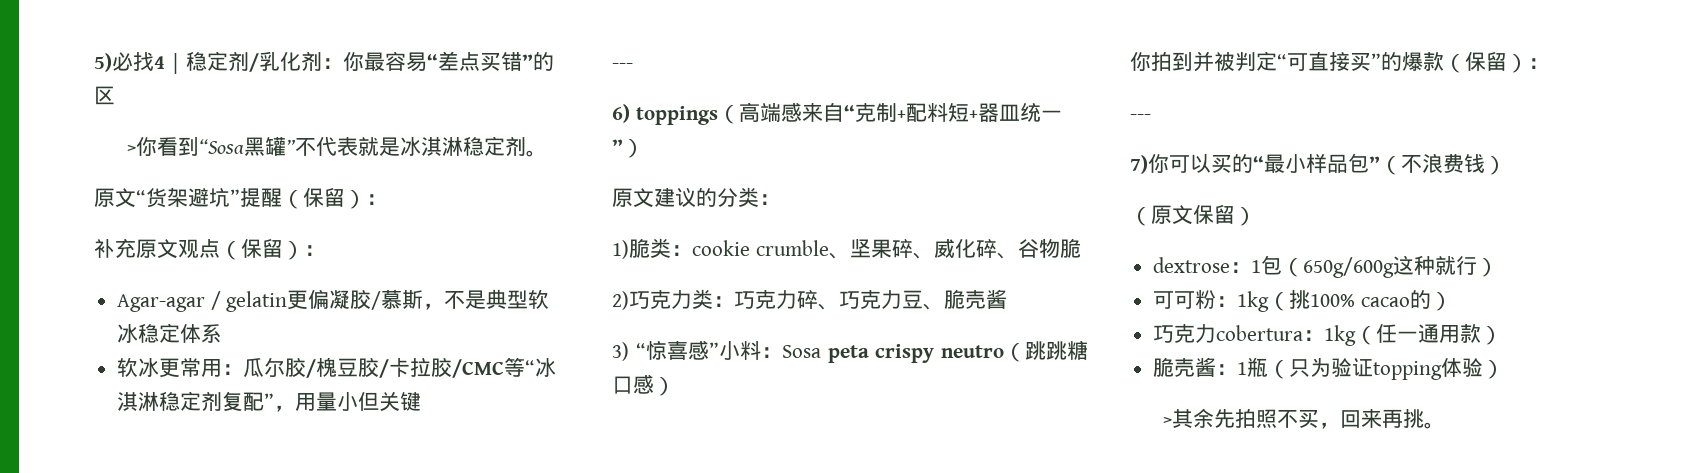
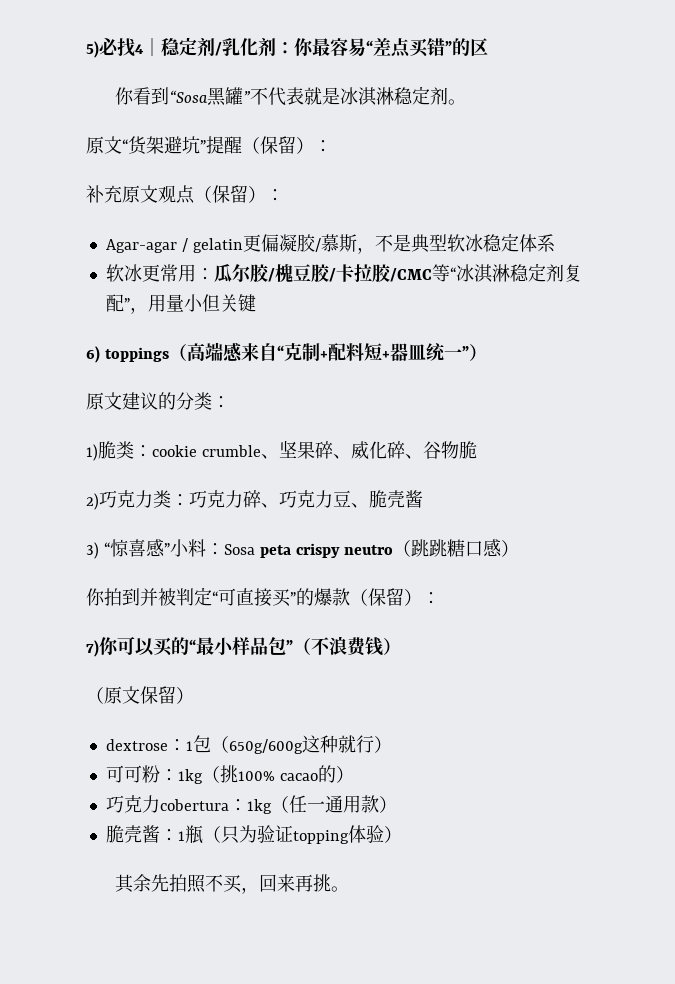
[127,145,137,154] > -> (488, 47) none
[612,63,633,69] // --- -> (256, 303) none
[1130,114,1151,120] // --- -> (440, 598) none
[1163,417,1173,426] > -> (402, 834) none

